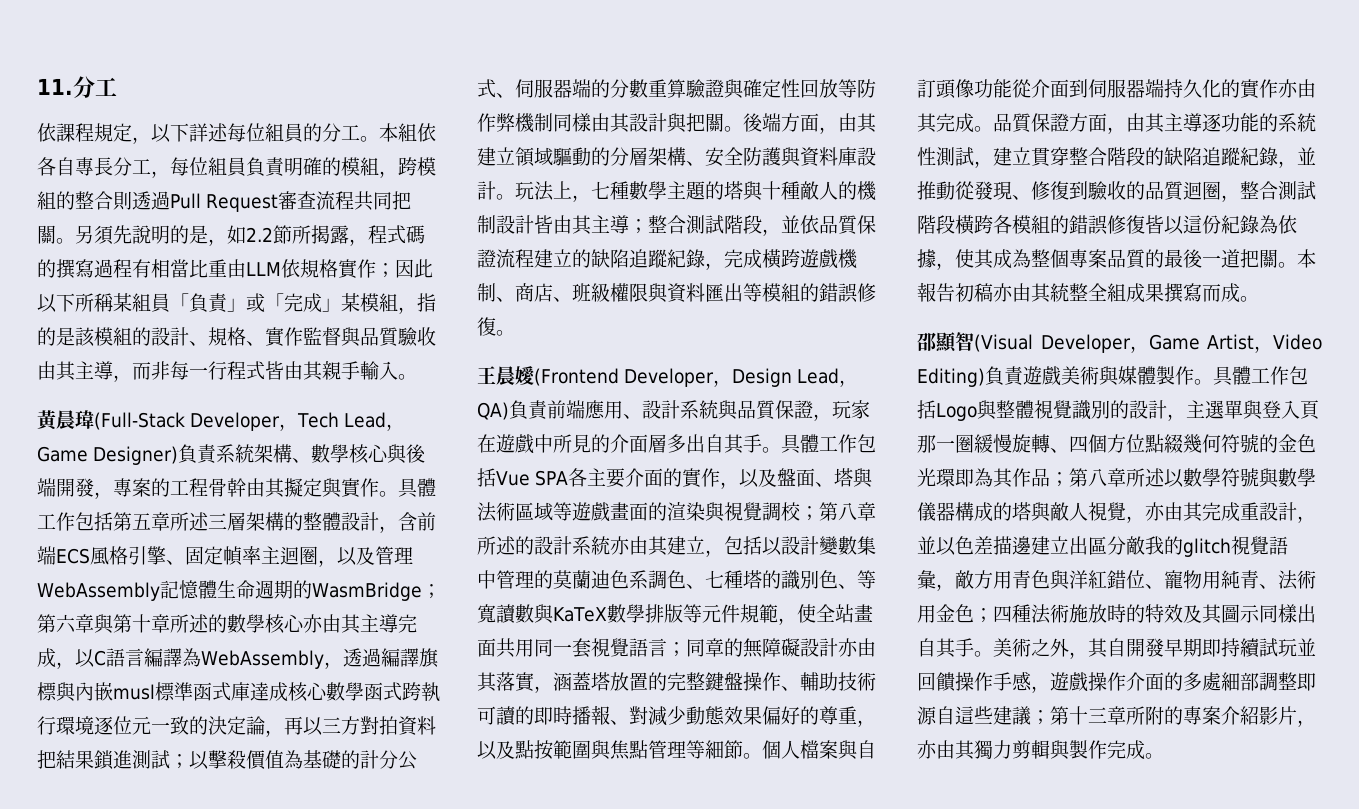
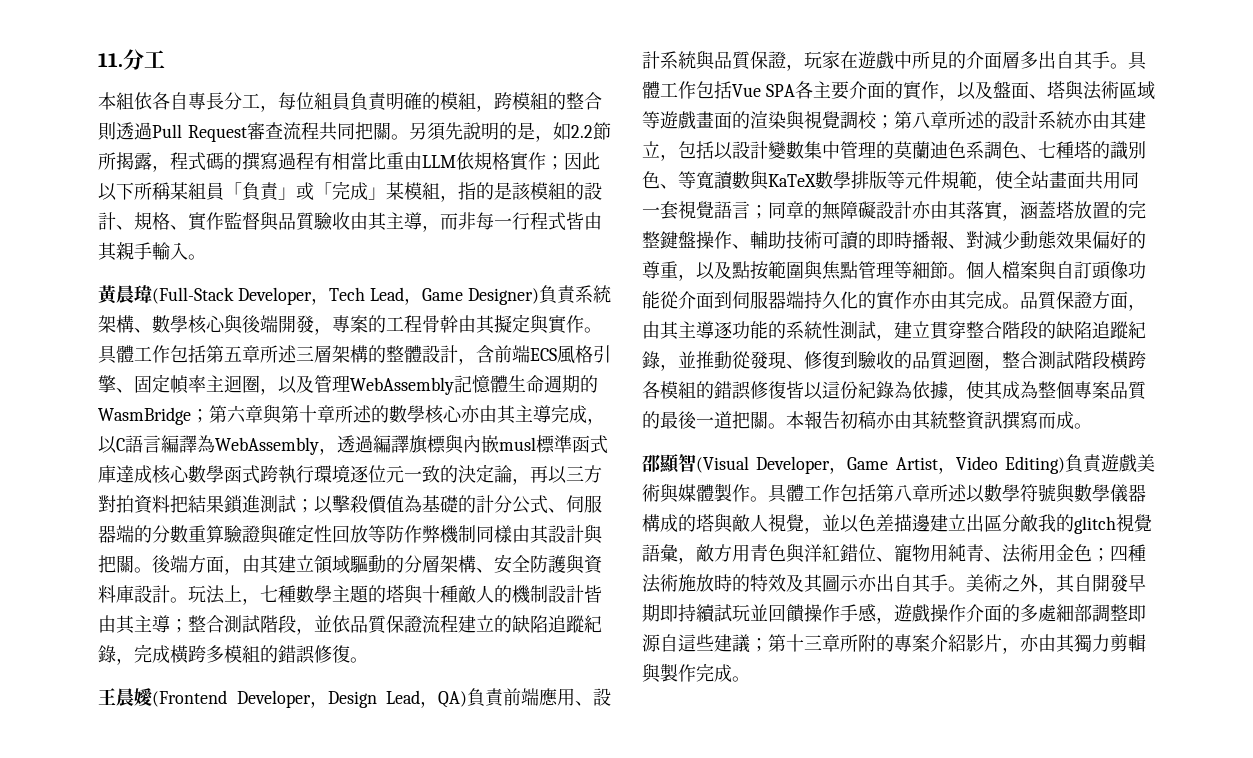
[37,123,379,144] 依課程規定，以下詳述每位組員的分工。 -> (165, 59) none
[800,249,858,269] [477,283,762,303] 遊戲機制、商店、班級權限與資料匯出等 -> [206,645,224,663] 多
[1088,283,1164,303] 全組成果 -> [966,411,1002,430] 資訊
[936,400,1320,421] [917,434,1316,453] [917,468,1069,488] Logo與整體視覺識別的設計，主選單與登入頁那一圈緩慢旋轉、四個方位點綴幾何符號的金色光環即為其作品； -> (876, 493) none
[1145,502,1316,523] 亦由其完成重設計， -> (822, 530) none
[1259,604,1297,623] 同樣 -> [858,574,877,592] 亦

